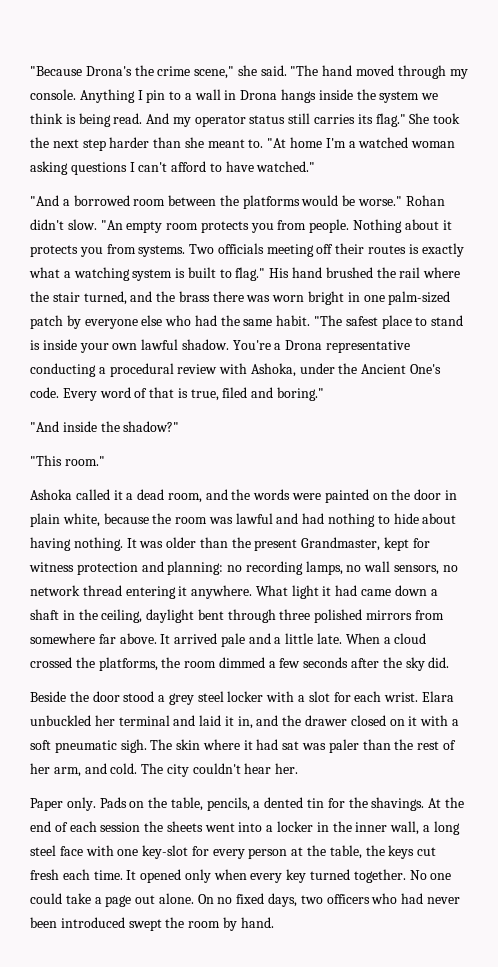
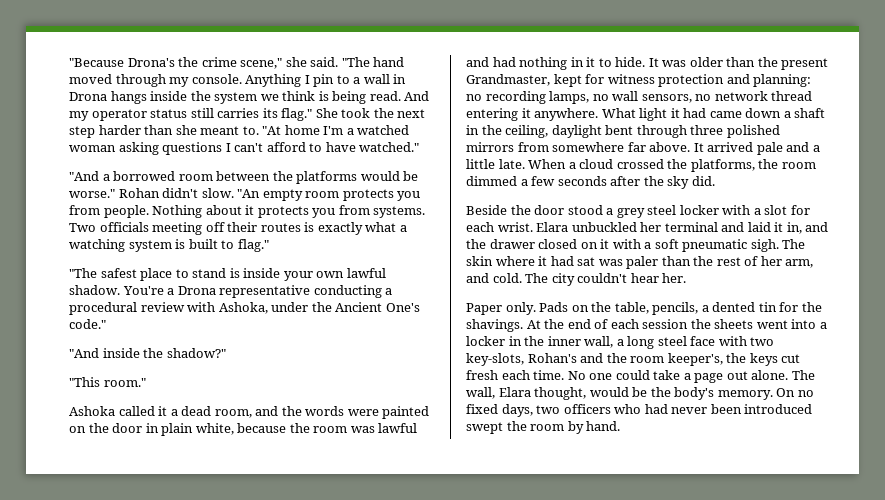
[269,267,461,278] [30,291,451,305] [30,315,311,329] His hand brushed the rail where the stair turned, and the brass there was worn bright in one palm-sized patch by everyone else who had the same habit. -> (269, 245) //
[30,387,325,401] code. Every word of that is true, filed and boring." -> [69,319,106,329] code."
[377,513,457,524] [30,537,123,551] to hide about having nothing. -> [570,57,646,67] in it to hide.
[117,845,362,859] one key-slot for every person at the table, -> [750,337,775,346] [466,353,723,366] two key-slots, Rohan's and the room keeper's,
[126,869,406,883] It opened only when every key turned together. -> (565, 375) none
(194, 898) none -> [791,370,815,380] [466,387,773,400] The wall, Elara thought, would be the body's memory.

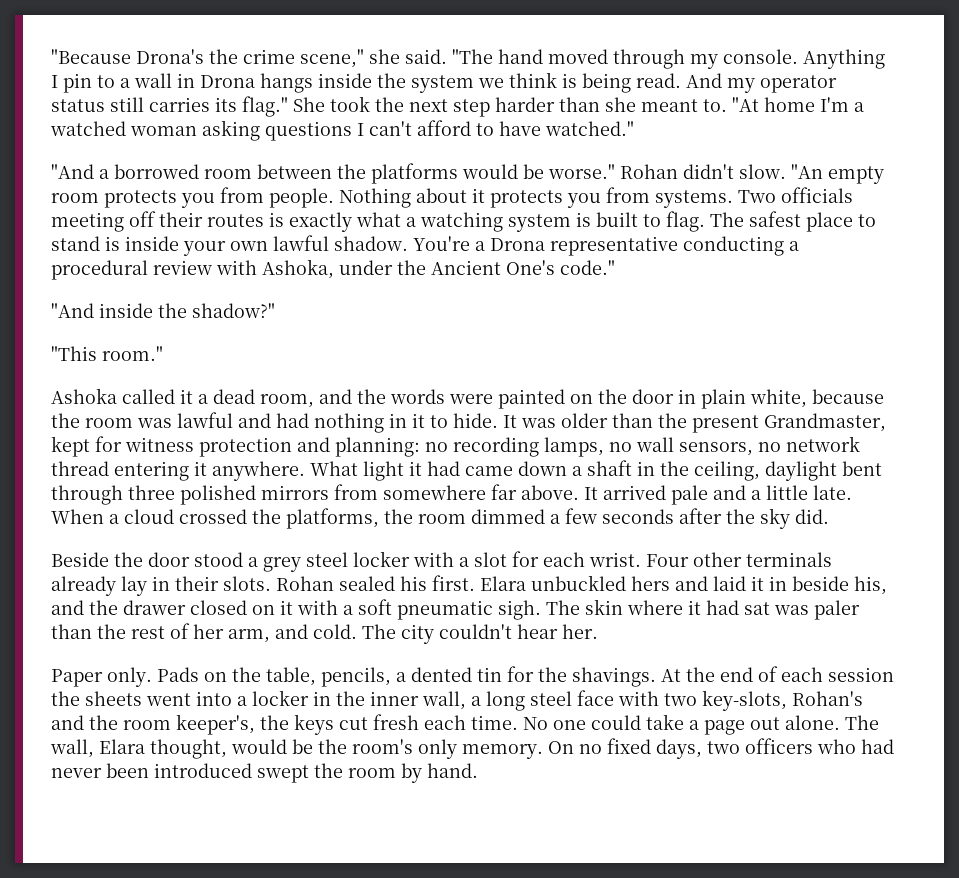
[237,239,269,252] [69,268,97,278] flag." // "The -> [666,211,744,232] flag. The
[536,222,802,234] Elara unbuckled her terminal and laid it in, -> [646,552,832,567] [51,575,887,596] Four other terminals already lay in their slots. Rohan sealed his first. Elara unbuckled hers and laid it in beside his,
[674,387,715,400] body's -> [352,739,457,759] room's only

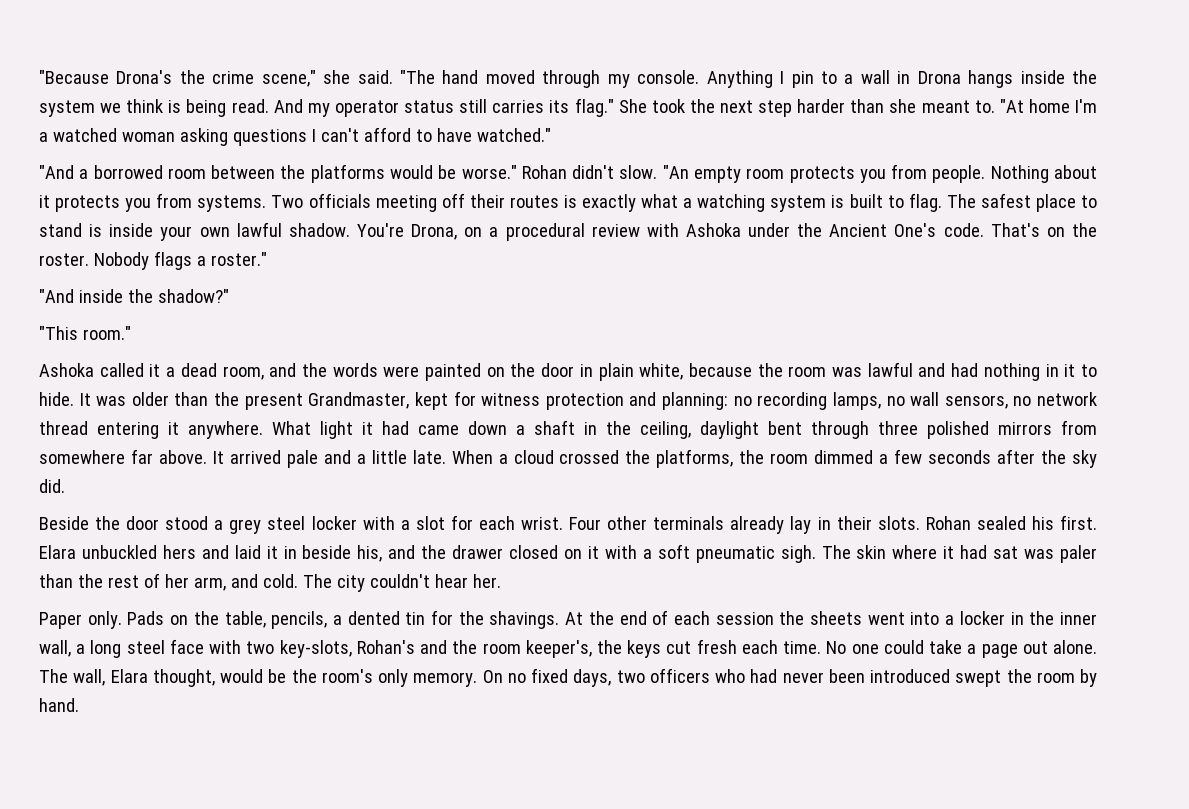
[475,236,784,256] a Drona representative conducting -> [411,224,483,240] Drona, on
[262,259,334,279] Ashoka, -> [685,223,741,237] Ashoka
[560,260,615,275] code." -> [943,223,1097,237] [39,251,267,270] code. That's on the roster. Nobody flags a roster."

